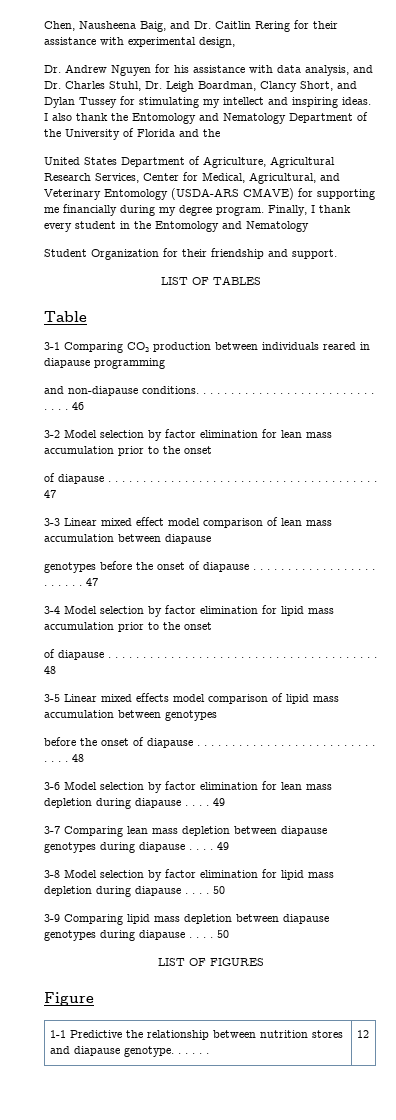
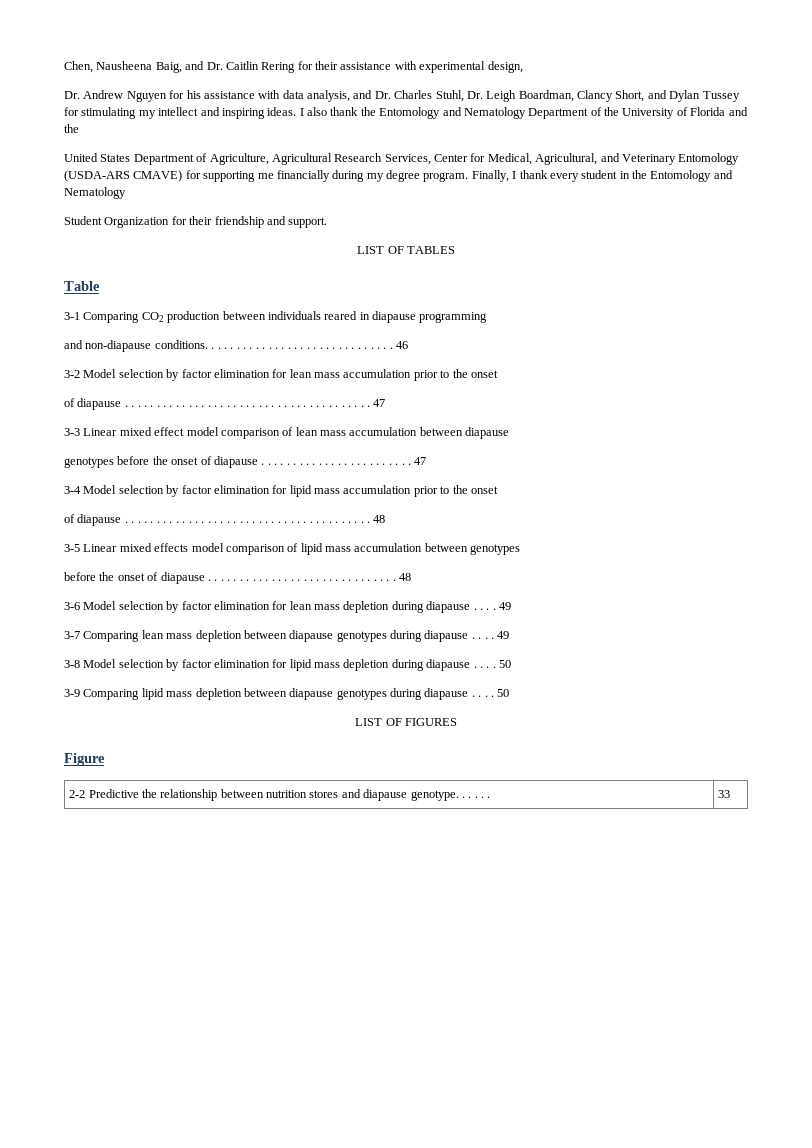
[49,1030,66,1038] 1-1 -> [69,790,86,798] 2-2
[356,1030,369,1038] 12 -> [718,790,731,798] 33

